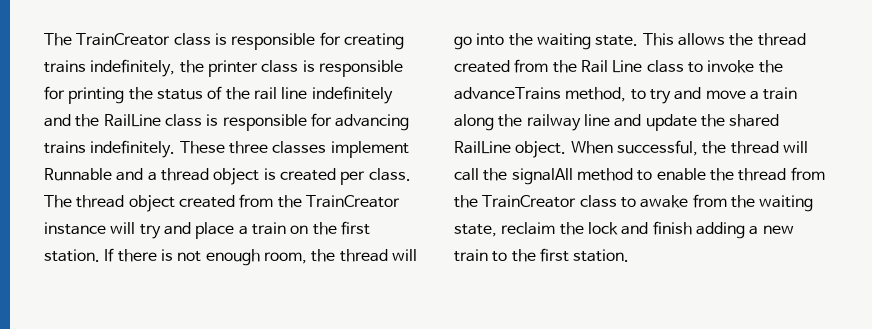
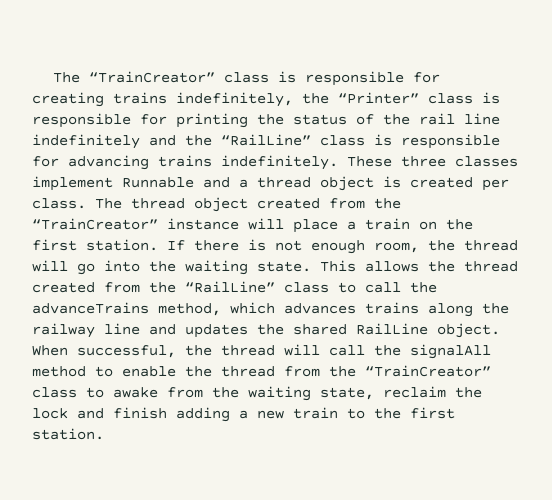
[44,33,171,46] The TrainCreator -> [53,71,216,83] The “TrainCreator”
[207,60,258,77] printer -> [338,92,419,104] “Printer”
[103,114,161,127] RailLine -> [221,134,311,146] “RailLine”
[305,195,400,208] TrainCreator -> [32,218,158,230] “TrainCreator”
[139,222,191,239] try and -> (284, 224) none
[580,60,755,73] Rail Line class to invoke -> [185,281,401,293] “RailLine” class to call
[630,87,798,104] to try and move a train -> [230,302,419,314] which advances trains
[645,114,697,131] update -> [185,324,248,338] updates
[482,195,577,208] TrainCreator -> [365,365,491,377] “TrainCreator”

